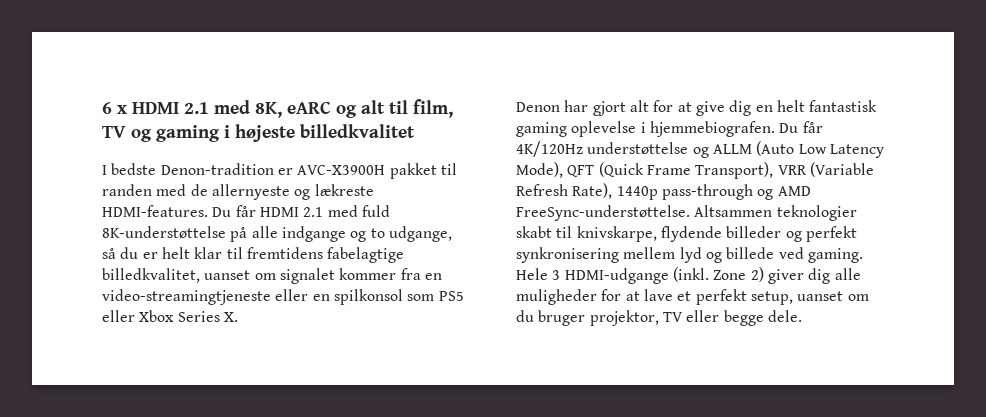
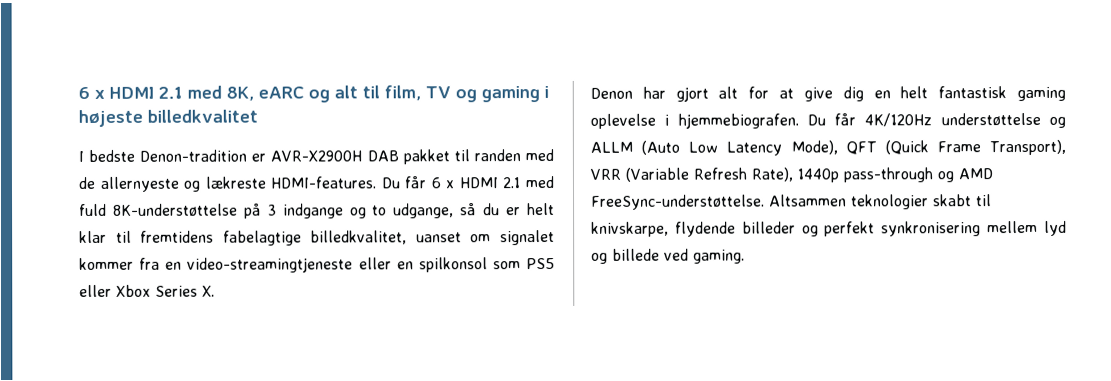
[297,165,386,175] AVC-X3900H -> [270,150,399,162] AVR-X2900H DAB
(256, 211) none -> [430,177,455,189] 6 x
[251,226,278,238] alle -> [267,204,277,216] 3
[516,267,861,284] [516,289,869,305] [516,310,802,326] Hele 3 HDMI-udgange (inkl. Zone 2) giver dig alle muligheder for at lave et perfekt setup, uanset om du bruger projektor, TV eller begge dele. -> (745, 256) none

